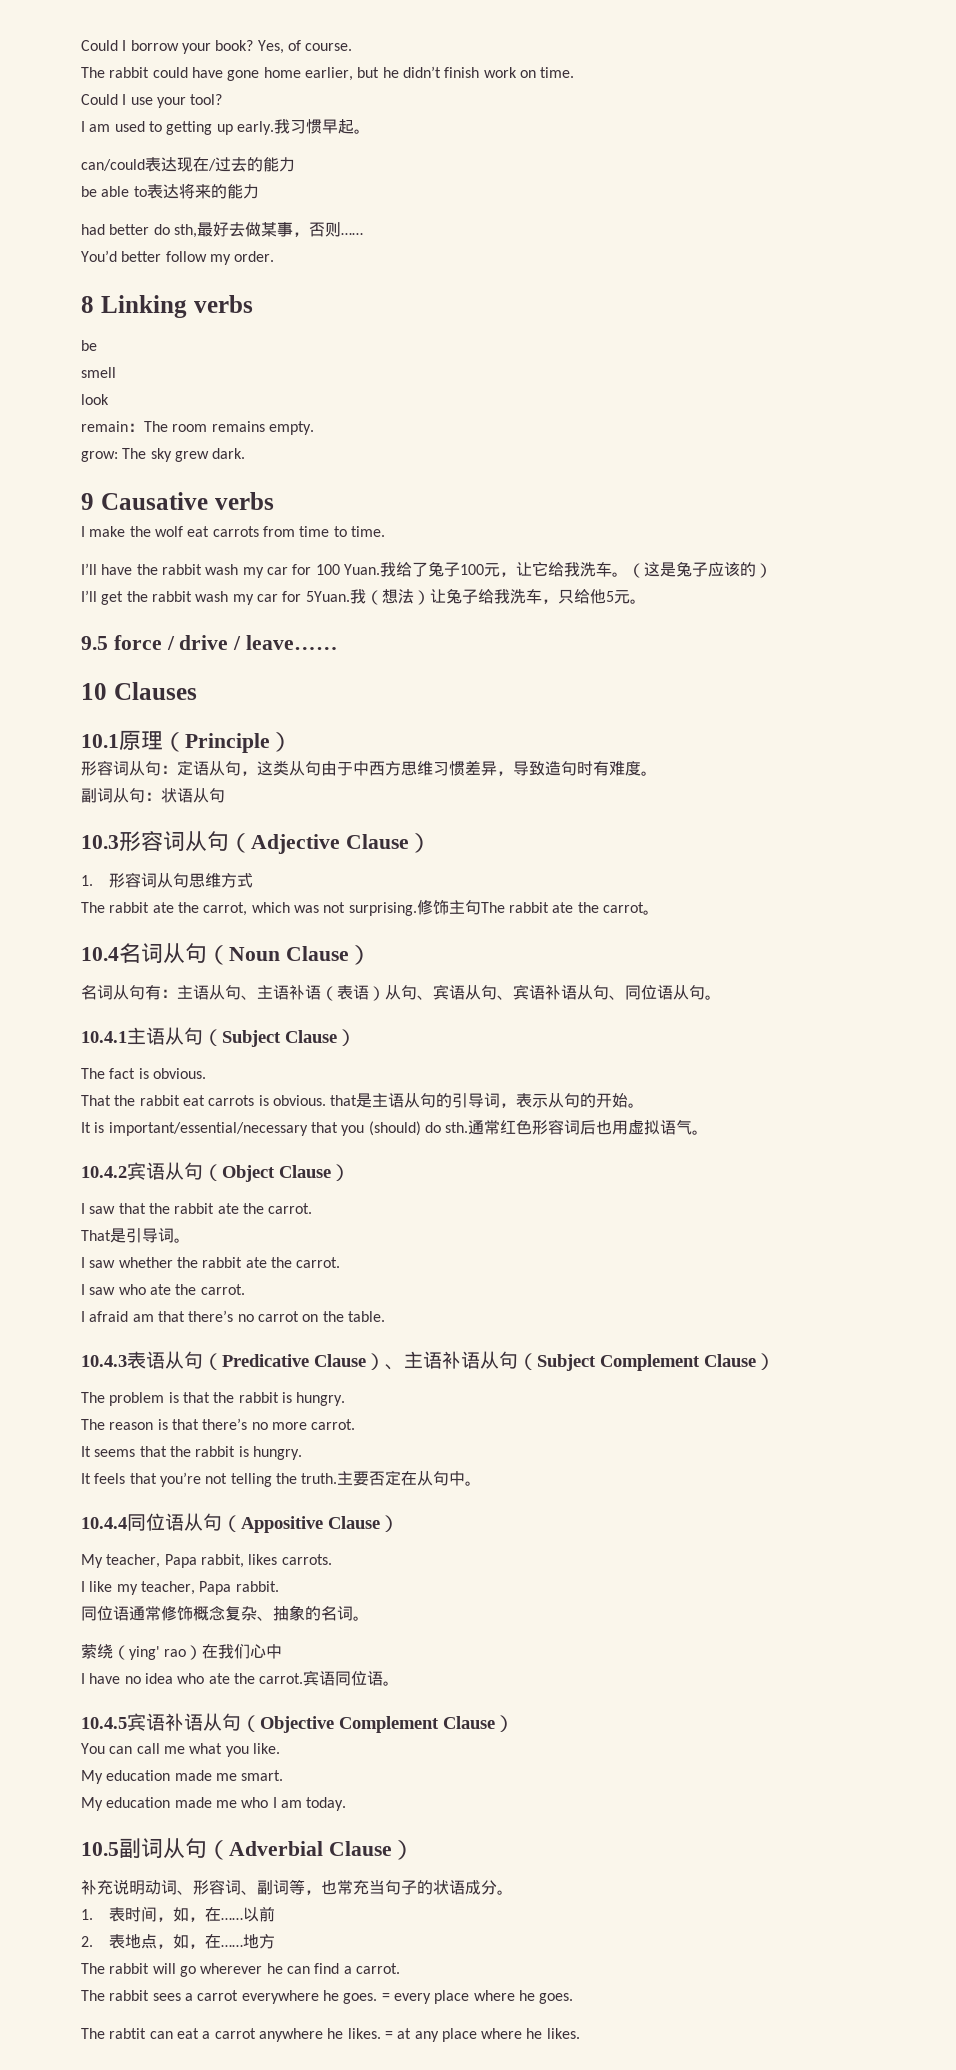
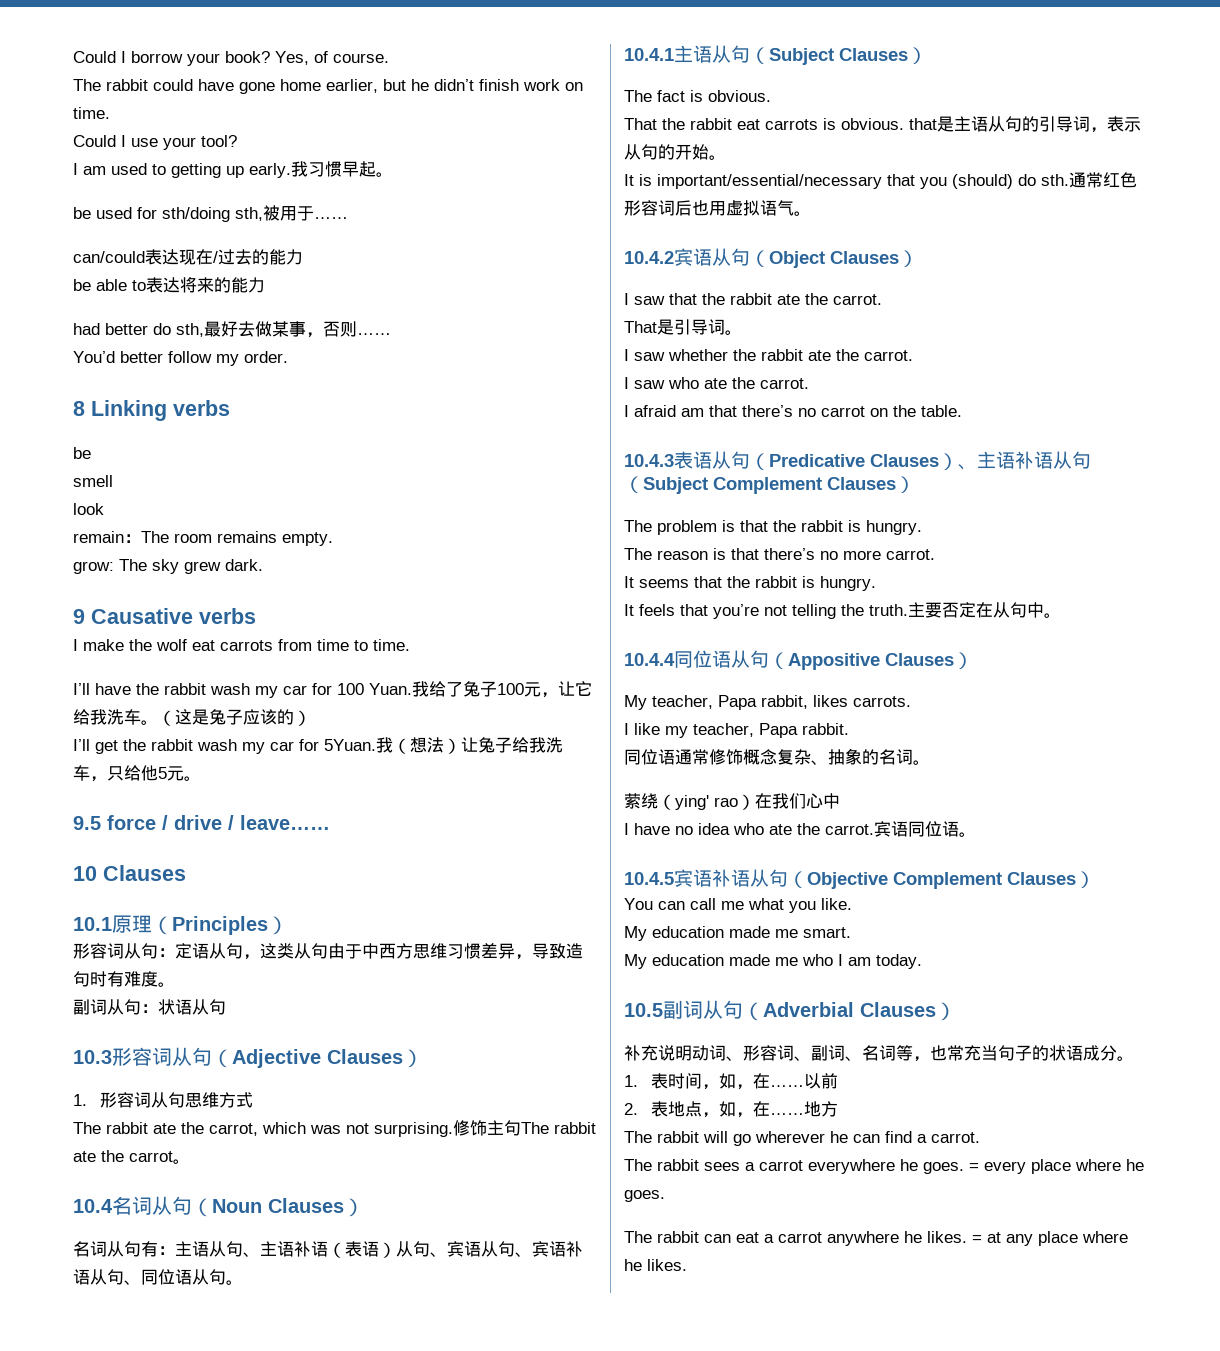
(370, 131) none -> [73,205,348,222] // be used for sth/doing sth,被用于……
[185,733,270,753] Principle -> [172,916,268,935] Principles
[345,834,409,849] Clause -> [327,1049,403,1064] Clauses
[285,946,349,961] Clause -> [268,1198,344,1213] Clauses
[285,1030,337,1043] Clause -> [839,48,908,61] Clauses
[279,1165,331,1178] Clause -> [830,251,899,264] Clauses
[314,1354,366,1367] Clause -> [870,454,939,467] Clauses
[704,1354,756,1367] Clause -> [827,477,896,490] Clauses
[328,1516,380,1529] Clause -> [885,653,954,666] Clauses
[443,1716,495,1729] Clause -> [1007,872,1076,885] Clauses
[328,1841,392,1856] Clause -> [860,1002,936,1017] Clauses
(289, 1887) none -> [845,1045,896,1061] 、名词
[109,2028,147,2039] rabtit -> [657,1231,699,1243] rabbit

